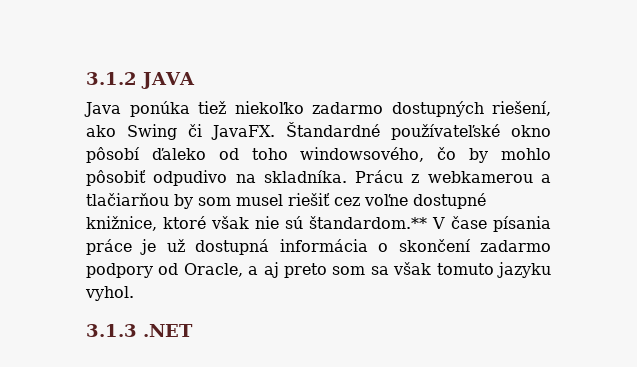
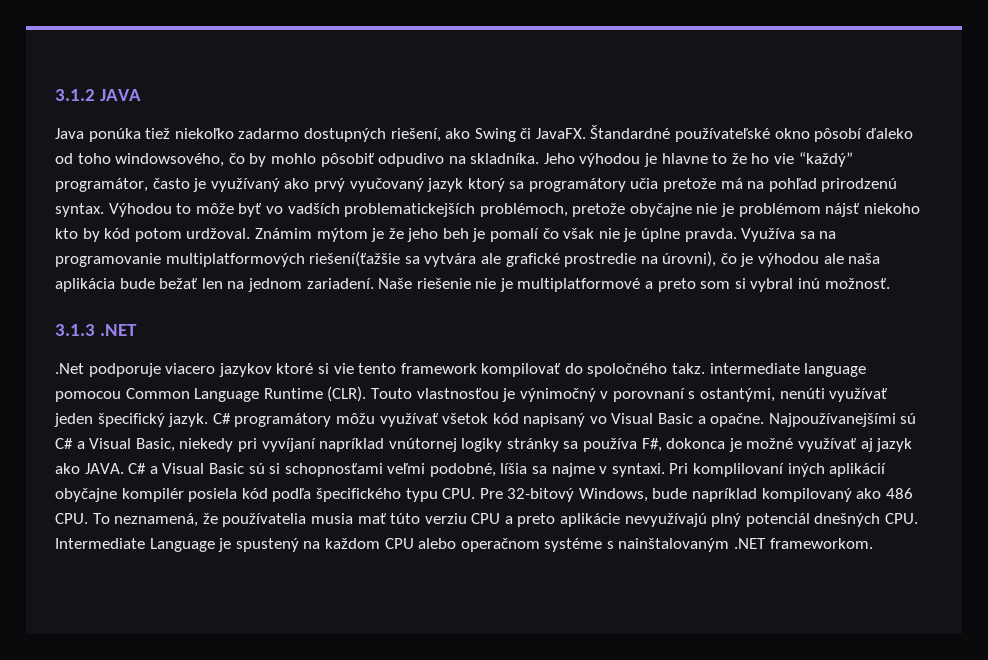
[355,170,551,183] [86,193,486,209] [86,216,551,232] [86,239,551,255] [86,262,551,278] [85,286,134,301] [86,324,193,337] Prácu z webkamerou a tlačiarňou by som musel riešiť cez voľne dostupné knižnice, ktoré však nie sú štandardom.** V čase písania práce je už dostupná informácia o skončení zadarmo podpory od Oracle, a aj preto som sa však tomuto jazyku vyhol. // 3.1.3 .NET -> [543,152,853,167] [55,178,898,192] [55,203,920,217] [55,228,837,242] [55,251,881,267] [55,278,890,292] [55,324,137,336] [55,363,867,377] [55,386,888,402] [54,413,917,427] [55,438,913,452] [55,463,887,477] [55,488,913,502] [55,513,919,527] [55,538,873,552] Jeho výhodou je hlavne to že ho vie “každý” programátor, často je využívaný ako prvý vyučovaný jazyk ktorý sa programátory učia pretože má na pohľad prirodzenú syntax. Výhodou to môže byť vo vadších problematickejších problémoch, pretože obyčajne nie je problémom nájsť niekoho kto by kód potom urdžoval. Známim mýtom je že jeho beh je pomalí čo však nie je úplne pravda. Využíva sa na programovanie multiplatformových riešení(ťažšie sa vytvára ale grafické prostredie na úrovni), čo je výhodou ale naša aplikácia bude bežať len na jednom zariadení. Naše riešenie nie je multiplatformové a preto som si vybral inú možnosť. // 3.1.3 .NET // .Net podporuje viacero jazykov ktoré si vie tento framework kompilovať do spoločného takz. intermediate language pomocou Common Language Runtime (CLR). Touto vlastnosťou je výnimočný v porovnaní s ostantými, nenúti využívať jeden špecifický jazyk. C# programátory môžu využívať všetok kód napisaný vo Visual Basic a opačne. Najpoužívanejšími sú C# a Visual Basic, niekedy pri vyvíjaní napríklad vnútornej logiky stránky sa používa F#, dokonca je možné využívať aj jazyk ako JAVA. C# a Visual Basic sú si schopnosťami veľmi podobné, líšia sa najme v syntaxi. Pri komplilovaní iných aplikácií obyčajne kompilér posiela kód podľa špecifického typu CPU. Pre 32-bitový Windows, bude napríklad kompilovaný ako 486 CPU. To neznamená, že používatelia musia mať túto verziu CPU a preto aplikácie nevyužívajú plný potenciál dnešných CPU. Intermediate Language je spustený na každom CPU alebo operačnom systéme s nainštalovaným .NET frameworkom.

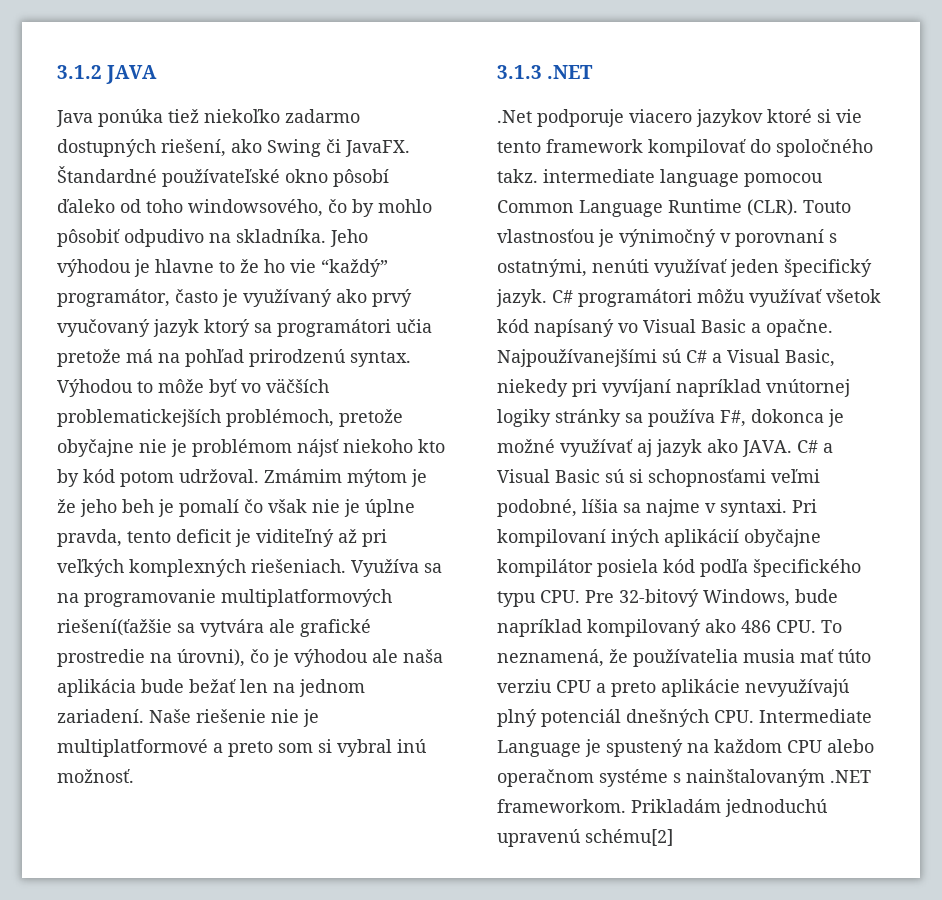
[528,178,626,192] programátory -> [277,319,391,337] programátori
[287,203,340,214] vadších -> [266,378,329,393] väčších
[186,228,312,239] urdžoval. Známim -> [179,469,342,483] udržoval. Zmámim
[684,228,737,242] pravda. -> [57,529,387,547] [57,559,346,577] pravda, tento deficit je viditeľný až pri veľkých komplexných riešeniach.
[700,388,776,402] ostantými, -> [497,259,587,277] ostatnými,
[234,413,332,427] programátory -> [578,289,692,307] programátori
[523,413,586,427] napisaný -> [534,319,614,337] napísaný
[693,463,785,477] komplilovaní -> [497,529,606,547] kompilovaní
[121,488,184,502] kompilér -> [497,559,593,577] kompilátor
(873, 543) none -> [631,799,828,817] [497,829,673,847] Prikladám jednoduchú upravenú schému[2]

